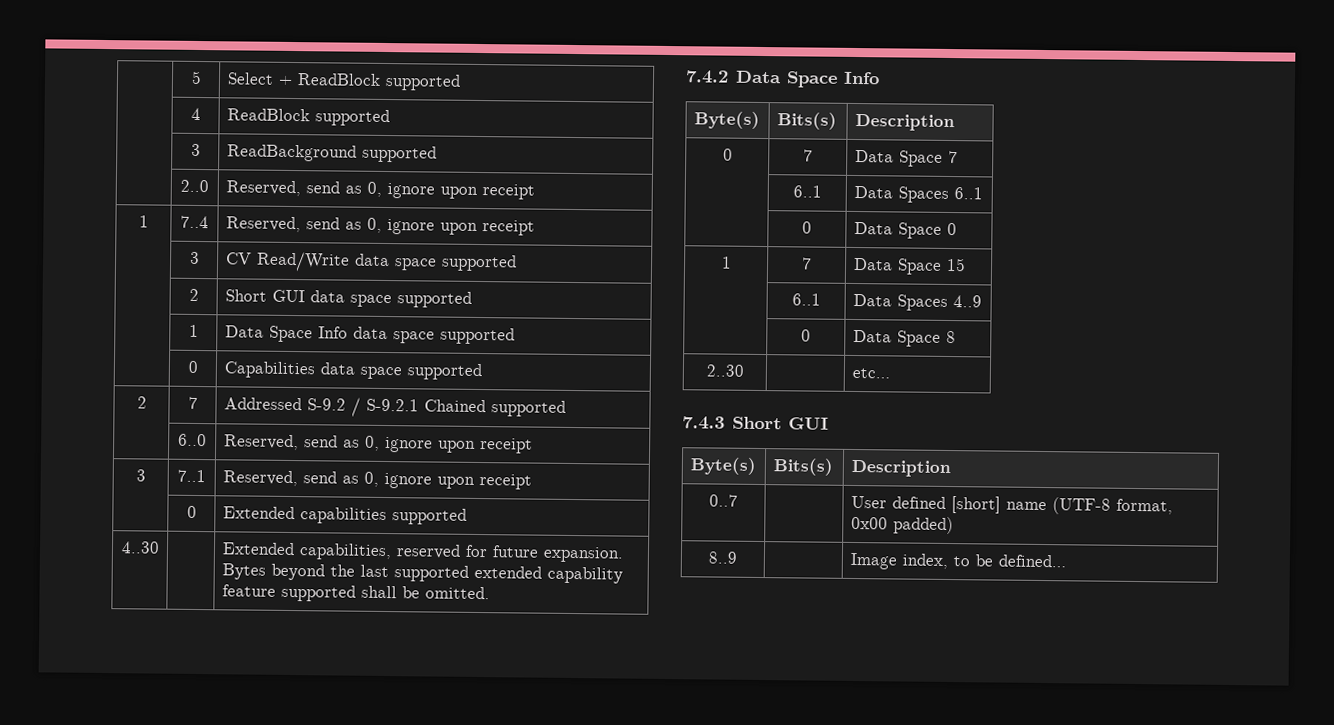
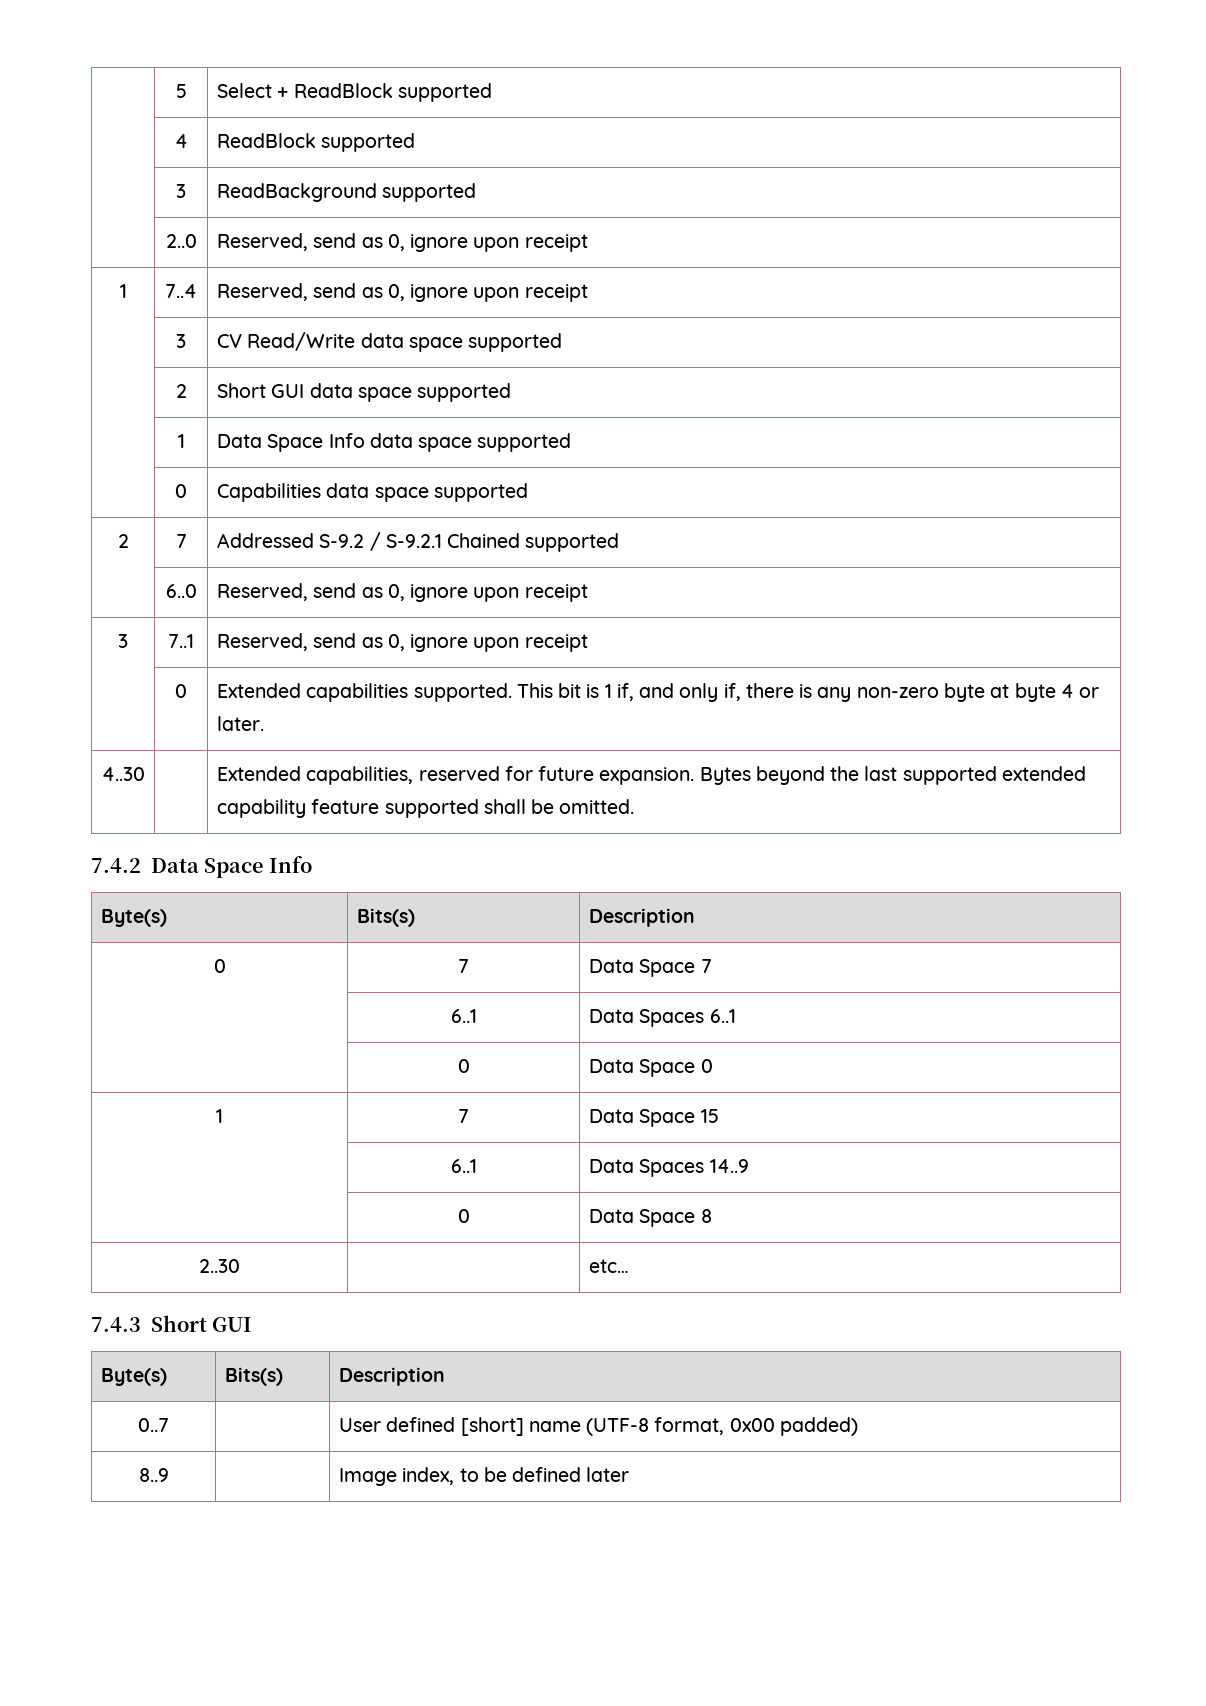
[391,508,467,525] supported -> [413,683,1100,702] [216,716,264,731] supported. This bit is 1 if, and only if, there is any non-zero byte at byte 4 or later.
[952,295,982,308] 4..9 -> [709,1159,749,1173] 14..9
[997,554,1066,568] defined… -> [512,1467,630,1482] defined later

